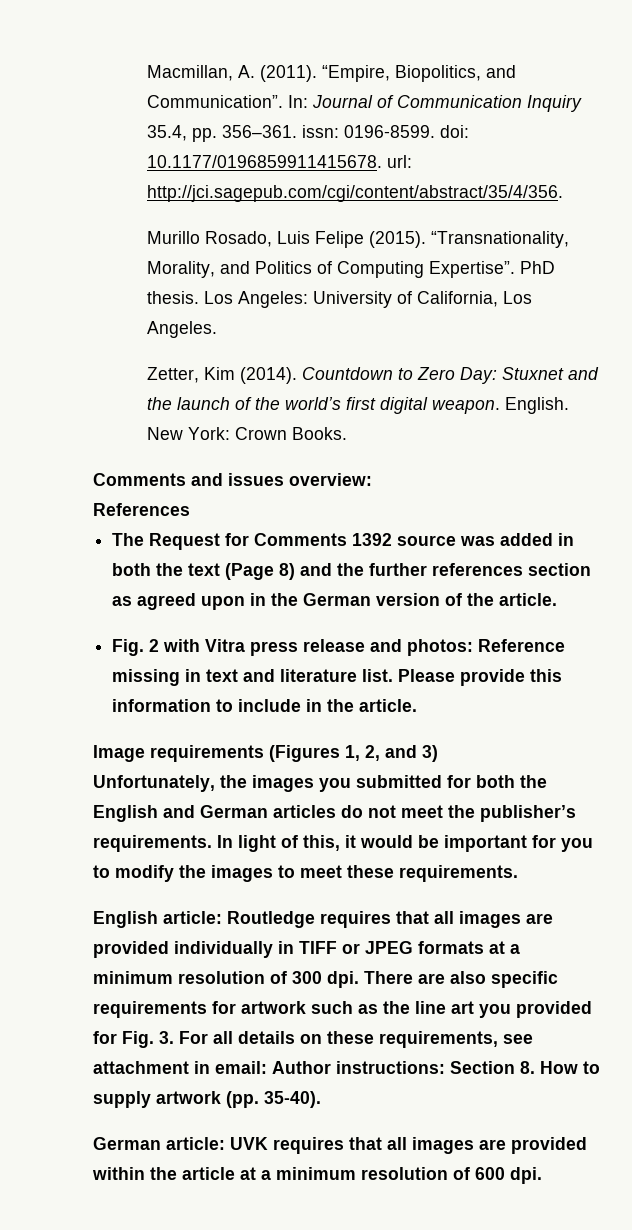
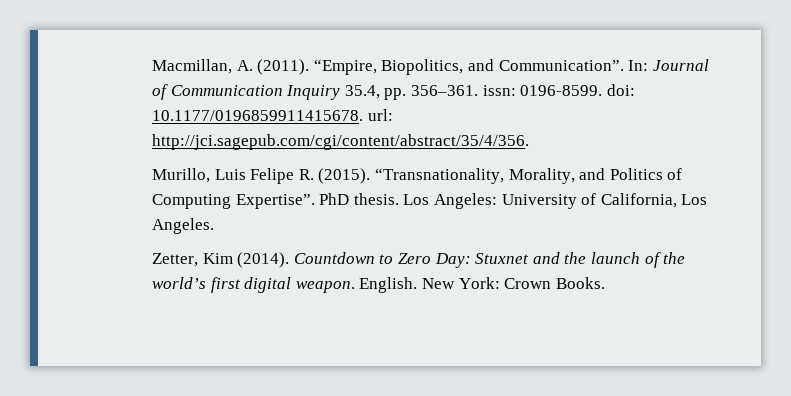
[147,231,273,247] Murillo Rosado, -> [152,168,211,183] Murillo,
(365, 239) none -> [298,169,314,180] R.
[93,473,372,486] [93,503,190,516] [112,533,575,550] [112,563,592,580] [112,593,558,610] [112,639,566,656] [112,669,563,686] [112,699,418,712] [93,745,438,762] [93,775,547,792] [93,805,576,822] [93,835,593,852] [93,865,518,882] [93,911,553,928] [93,941,520,958] [93,971,558,988] [93,1001,592,1018] [93,1031,533,1048] [93,1061,600,1074] [93,1091,321,1108] [93,1137,587,1154] [92,1167,542,1184] // Comments and issues overview: // References // The Request for Comments 1392 source was added in both the text (Page 8) and the further references section as agreed upon in the German version of the article. // Fig. 2 with Vitra press release and photos: Reference missing in text and literature list. Please provide this information to include in the article. // Image requirements (Figures 1, 2, and 3) // Unfortunately, the images you submitted for both the English and German articles do not meet the publisher’s requirements. In light of this, it would be important for you to modify the images to meet these requirements. // English article: Routledge requires that all images are provided individually in TIFF or JPEG formats at a minimum resolution of 300 dpi. There are also specific requirements for artwork such as the line art you provided for Fig. 3. For all details on these requirements, see attachment in email: Author instructions: Section 8. How to supply artwork (pp. 35-40). // German article: UVK requires that all images are provided within the article at a minimum resolution of 600 dpi. -> (605, 283) none

